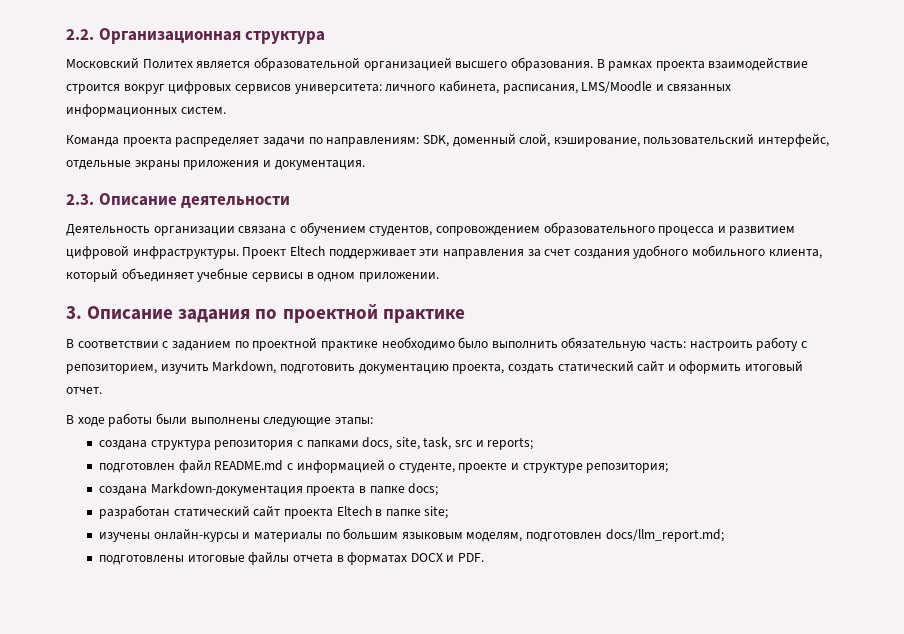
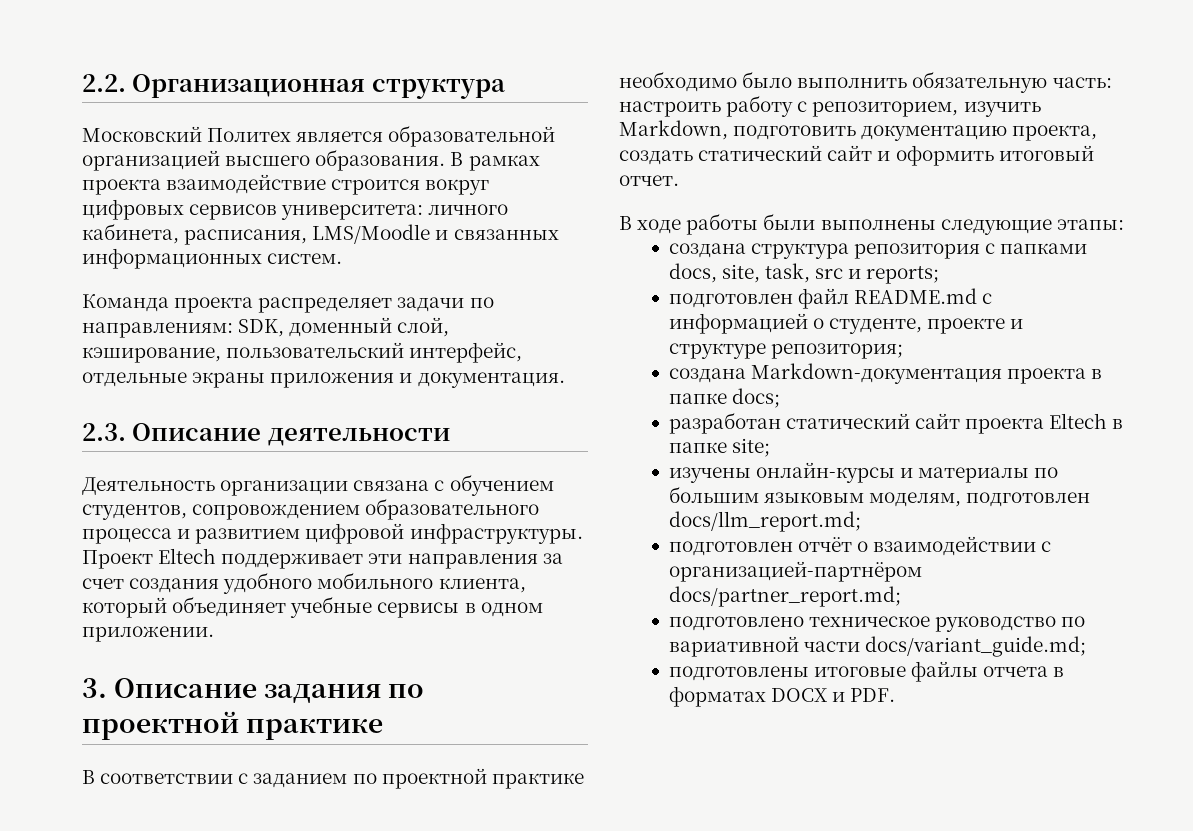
(724, 535) none -> [668,536,1052,556] [668,561,922,582] [668,586,901,607] [668,616,1086,632] [668,636,1086,657] // подготовлен отчёт о взаимодействии с организацией-партнёром docs/partner_report.md; // подготовлено техническое руководство по вариативной части docs/variant_guide.md;

